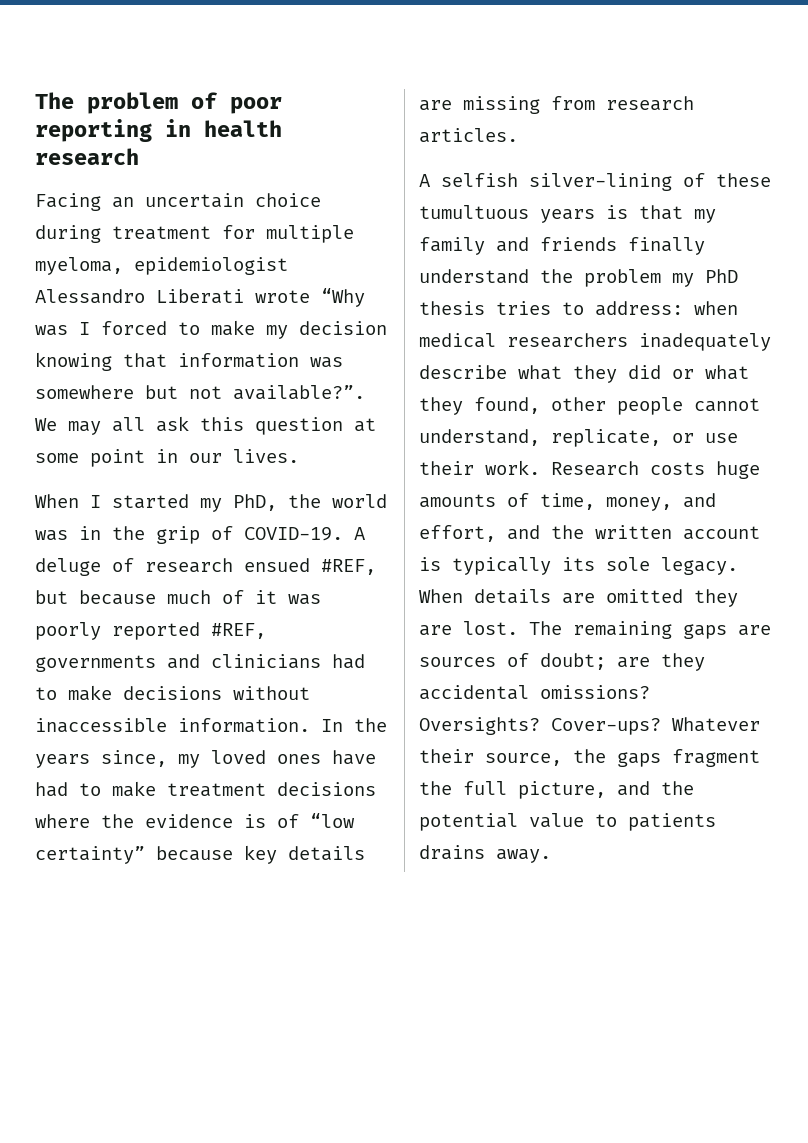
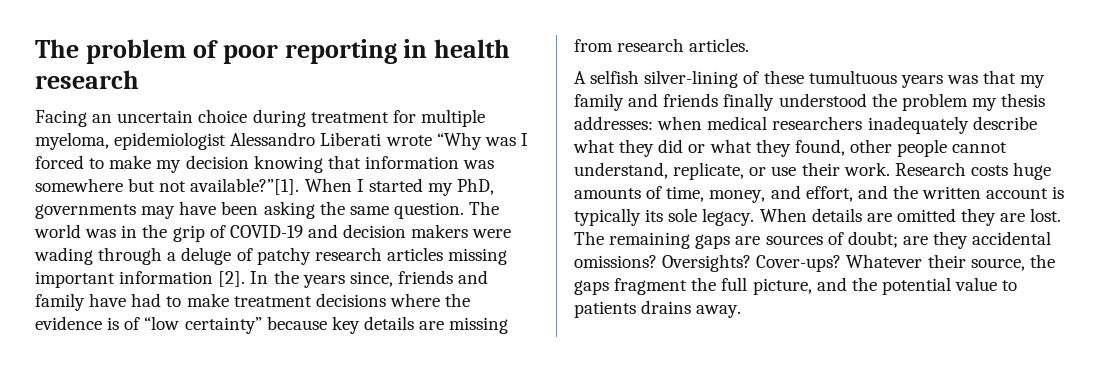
[233,385,365,400] [35,416,376,435] [35,449,299,467] available?”. We may all ask this question at some point in our lives. // -> [190,178,300,195] available?”[1].
[288,494,321,508] the -> [35,201,500,219] governments may have been asking the same question. The
[244,527,365,541] [35,558,376,576] [35,590,321,605] [35,622,266,640] [35,654,365,672] [35,685,310,701] [35,718,310,733] COVID-19. A deluge of research ensued #REF, but because much of it was poorly reported #REF, governments and clinicians had to make decisions without inaccessible information. -> [229,224,512,238] [34,247,508,265] [35,271,246,288] COVID-19 and decision makers were wading through a deluge of patchy research articles missing important information [2].
[178,750,321,768] my loved ones -> [397,270,489,284] [35,293,85,311] friends and family
[606,205,628,219] is -> [946,75,978,84] was
[419,269,529,284] understand -> [778,93,867,107] understood
[705,269,738,283] [419,301,683,316] PhD thesis tries to address: -> [1001,93,1046,107] [574,116,653,130] thesis addresses:

